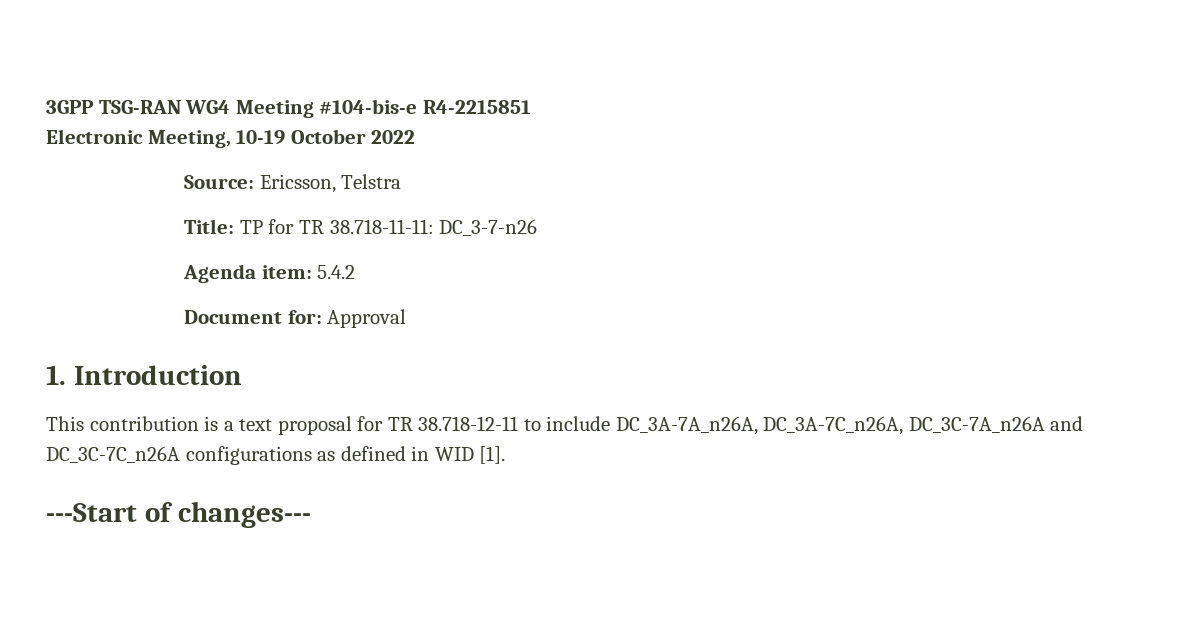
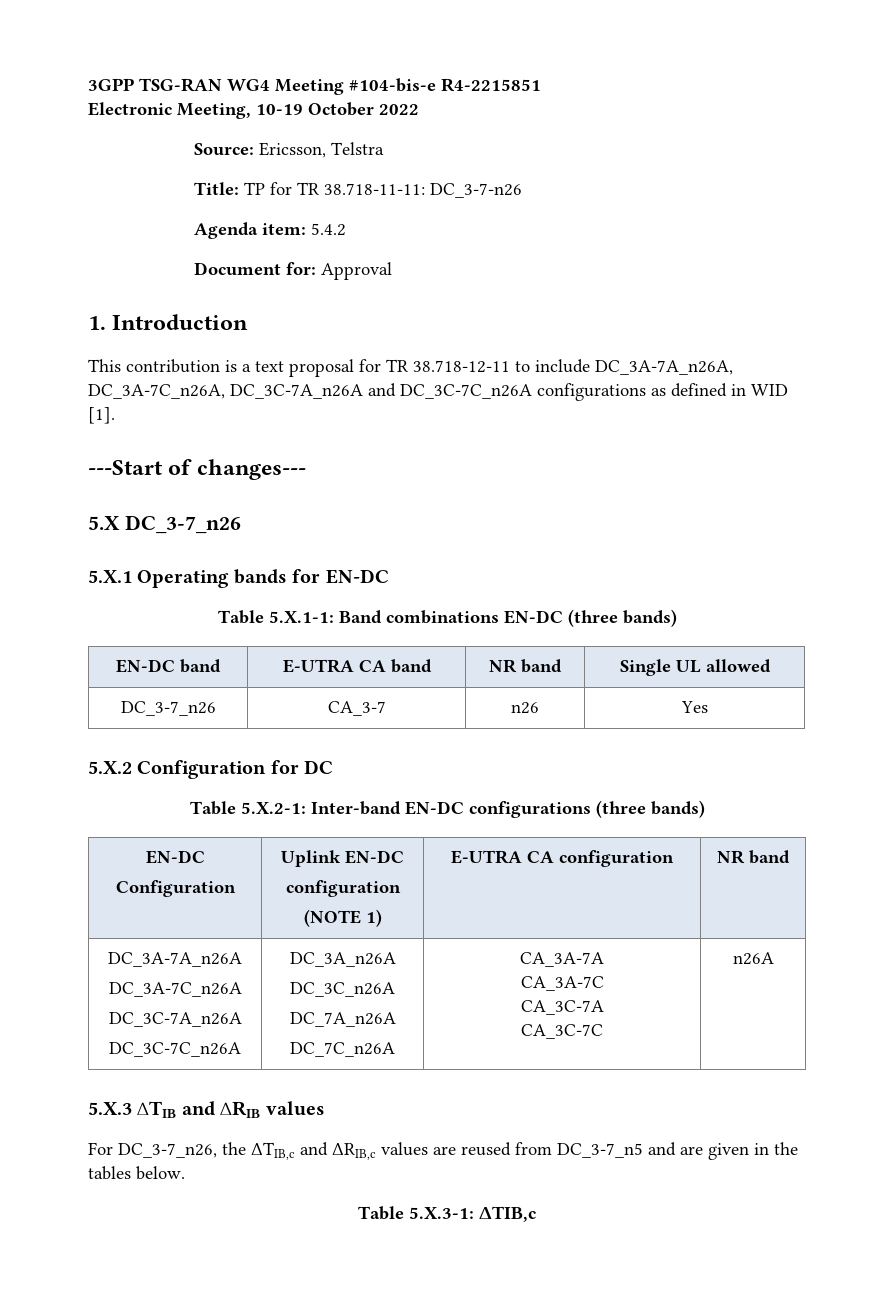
(311, 514) none -> [88,515,241,534] [88,569,389,588] [217,609,677,627] [116,659,221,673] [282,659,432,673] [489,659,562,673] [619,659,771,676] [120,701,216,716] [327,701,386,716] [511,702,539,714] [680,701,708,713] [88,760,334,779] [189,800,705,818] [145,850,205,864] [115,880,236,897] [281,850,404,867] [285,880,401,897] [303,909,382,927] [451,850,674,867] [717,850,790,864] [108,952,242,967] [108,982,242,997] [108,1012,242,1027] [109,1042,241,1057] [289,952,396,967] [290,982,395,997] [289,1012,396,1027] [290,1042,395,1057] [520,952,604,967] [520,976,604,991] [520,1000,604,1015] [521,1024,603,1039] [732,952,774,965] [88,1101,325,1118] [88,1142,798,1160] [88,1166,185,1180] [358,1206,536,1222] // 5.X DC_3-7_n26 // 5.X.1 Operating bands for EN-DC // Table 5.X.1-1: Band combinations EN-DC (three bands) // EN-DC band | E-UTRA CA band | NR band | Single UL allowed // DC_3-7_n26 | CA_3-7 | n26 | Yes // 5.X.2 Configuration for DC // Table 5.X.2-1: Inter-band EN-DC configurations (three bands) // EN-DC // Configuration | Uplink EN-DC // configuration // (NOTE 1) | E-UTRA CA configuration | NR band // DC_3A-7A_n26A // DC_3A-7C_n26A // DC_3C-7A_n26A // DC_3C-7C_n26A | DC_3A_n26A // DC_3C_n26A // DC_7A_n26A // DC_7C_n26A | CA_3A-7A // CA_3A-7C // CA_3C-7A // CA_3C-7C | n26A // 5.X.3 ∆TIB and ∆RIB values // For DC_3-7_n26, the ΔTIB,c and ΔRIB,c values are reused from DC_3-7_n5 and are given in the tables below. // Table 5.X.3-1: ΔTIB,c

